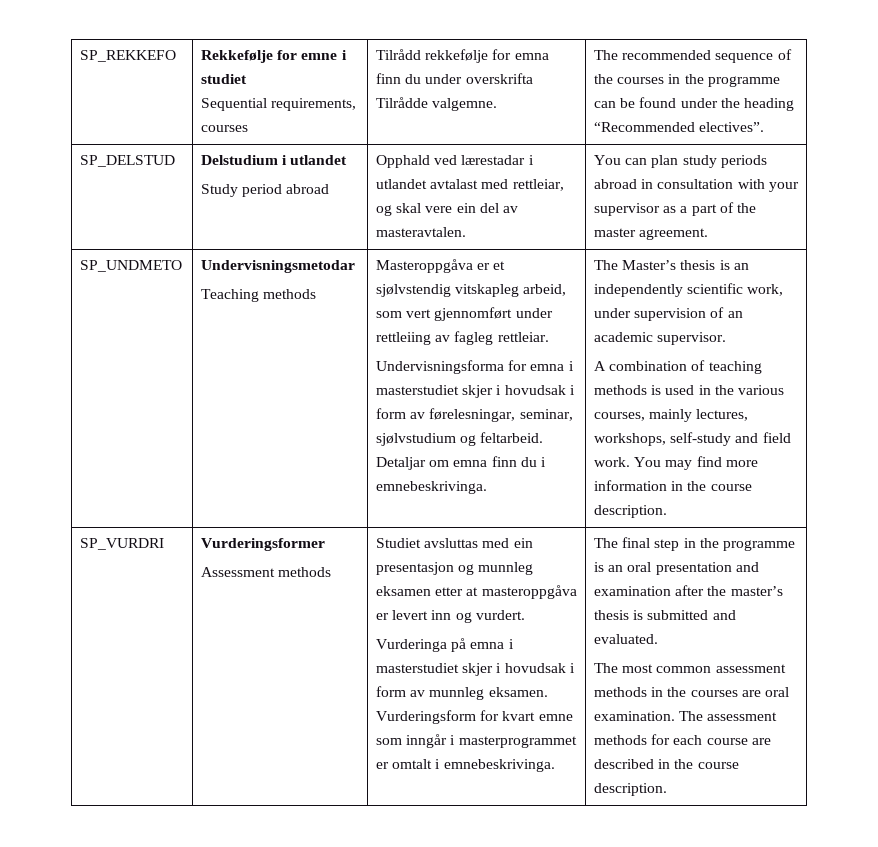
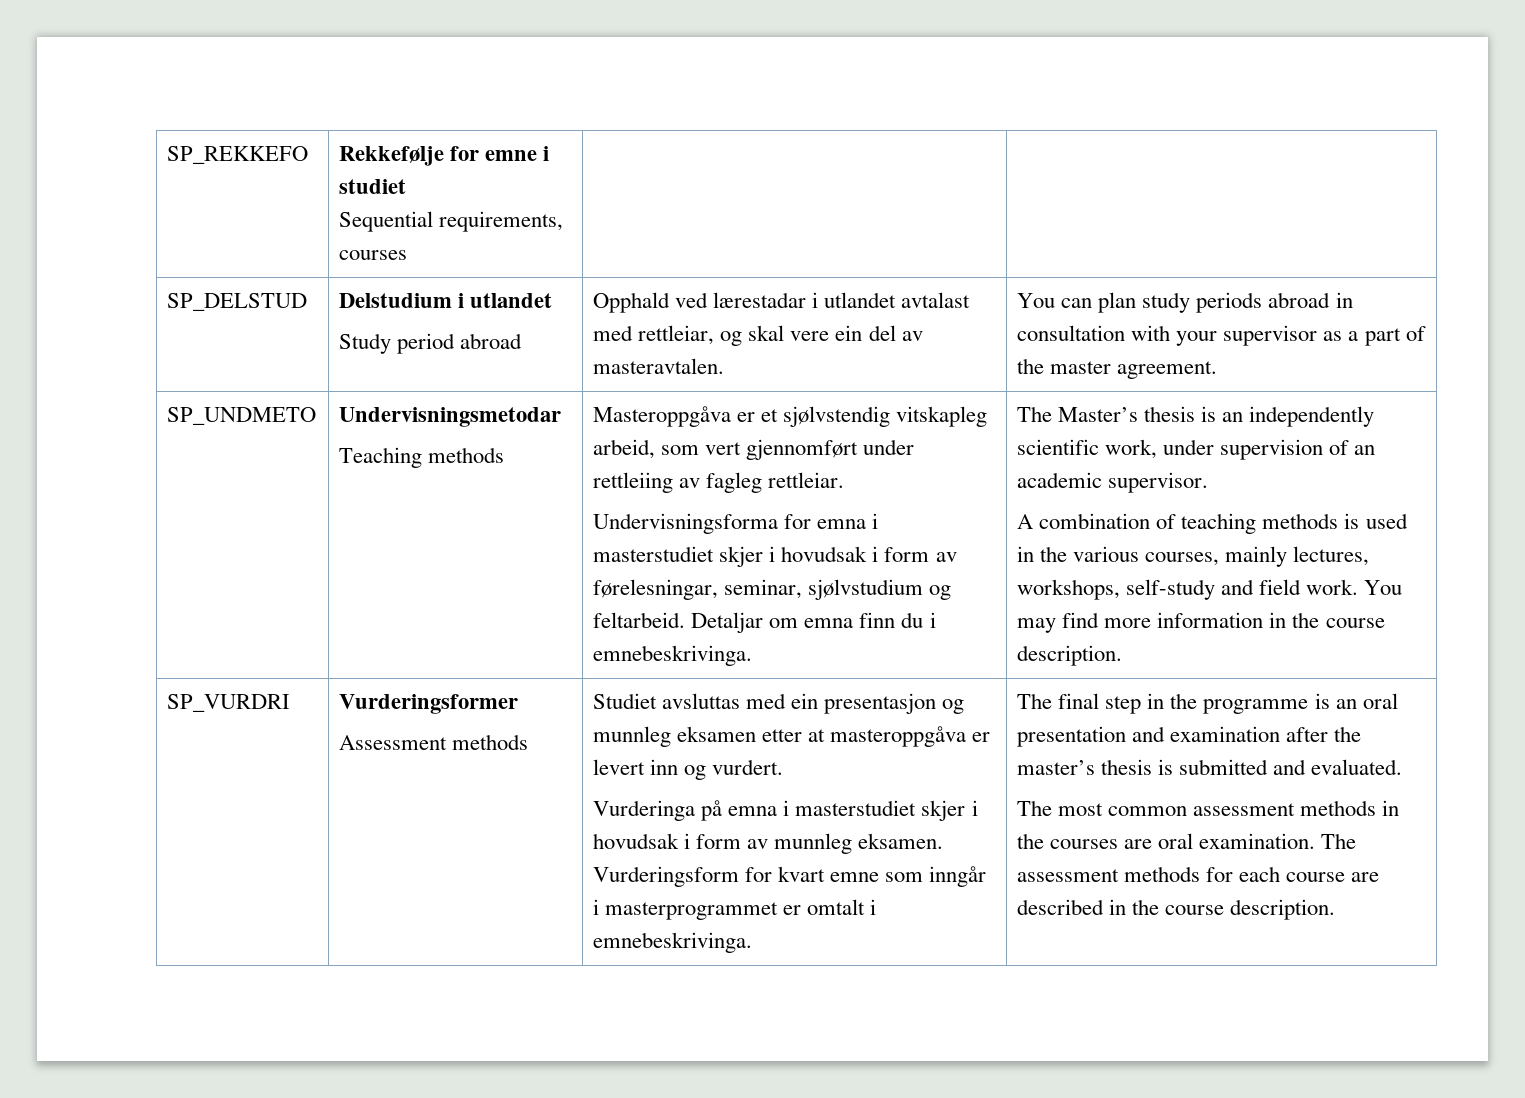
[376,49,549,63] [376,73,533,84] [376,97,498,111] [594,49,792,63] [594,74,780,87] [594,97,794,111] [594,122,765,132] Tilrådd rekkefølje for emna finn du under overskrifta Tilrådde valgemne. | The recommended sequence of the courses in the programme can be found under the heading “Recommended electives”. -> (408, 255) |

